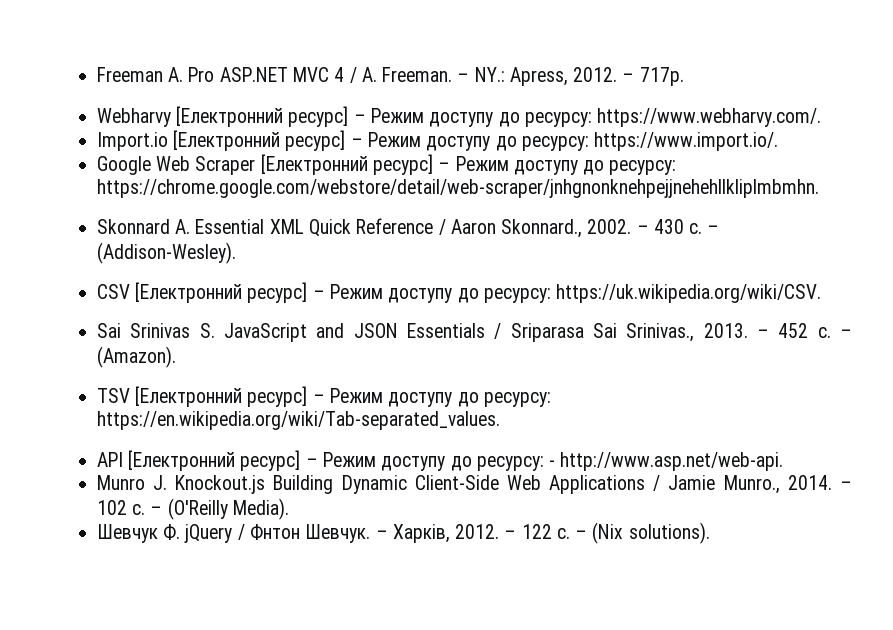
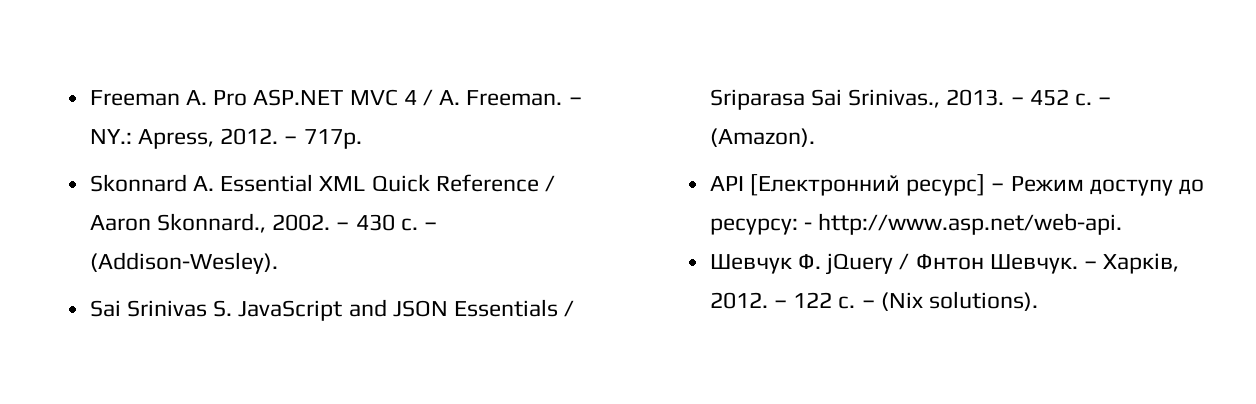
[96,106,822,127] [96,130,779,151] [96,154,677,175] [96,179,819,198] // Webharvy [Електронний ресурс] – Режим доступу до ресурсу: https://www.webharvy.com/. // Import.io [Електронний ресурс] – Режим доступу до ресурсу: https://www.import.io/. // Google Web Scraper [Електронний ресурс] – Режим доступу до ресурсу: https://chrome.google.com/webstore/detail/web-scraper/jnhgnonknehpejjnehehllkliplmbmhn. -> (362, 139) none
[96,282,822,303] // CSV [Електронний ресурс] – Режим доступу до ресурсу: https://uk.wikipedia.org/wiki/CSV. -> (278, 263) none
[96,386,551,407] [96,411,500,430] // TSV [Електронний ресурс] – Режим доступу до ресурсу: https://en.wikipedia.org/wiki/Tab-separated_values. -> (815, 137) none
[96,475,853,494] [96,498,289,520] // Munro J. Knockout.js Building Dynamic Client-Side Web Applications / Jamie Munro., 2014. – 102 с. – (O'Reilly Media). -> (1123, 224) none

